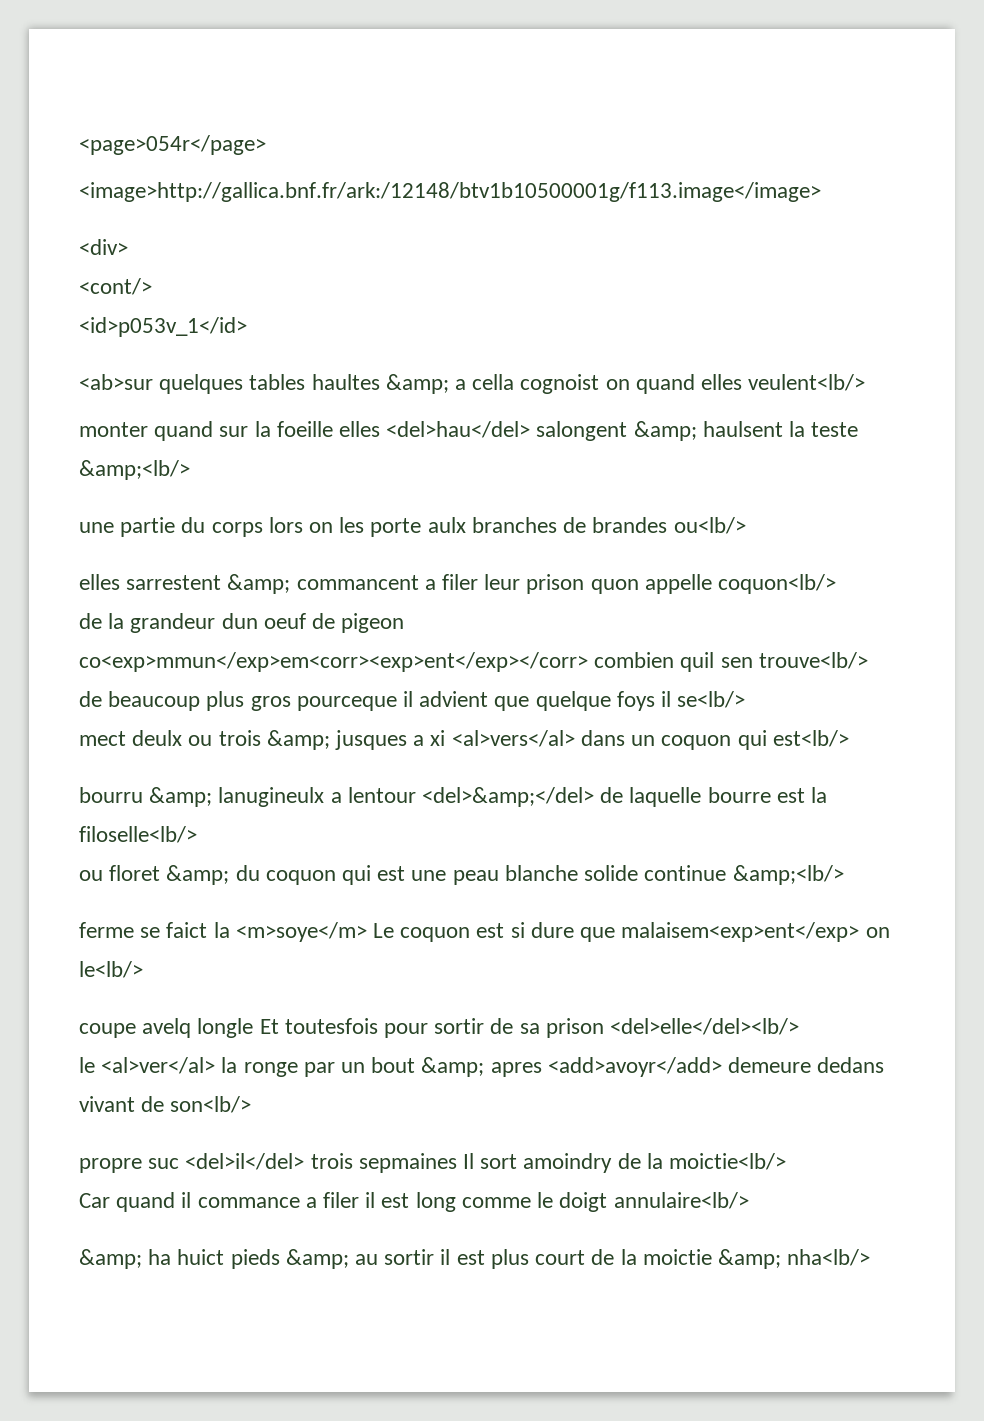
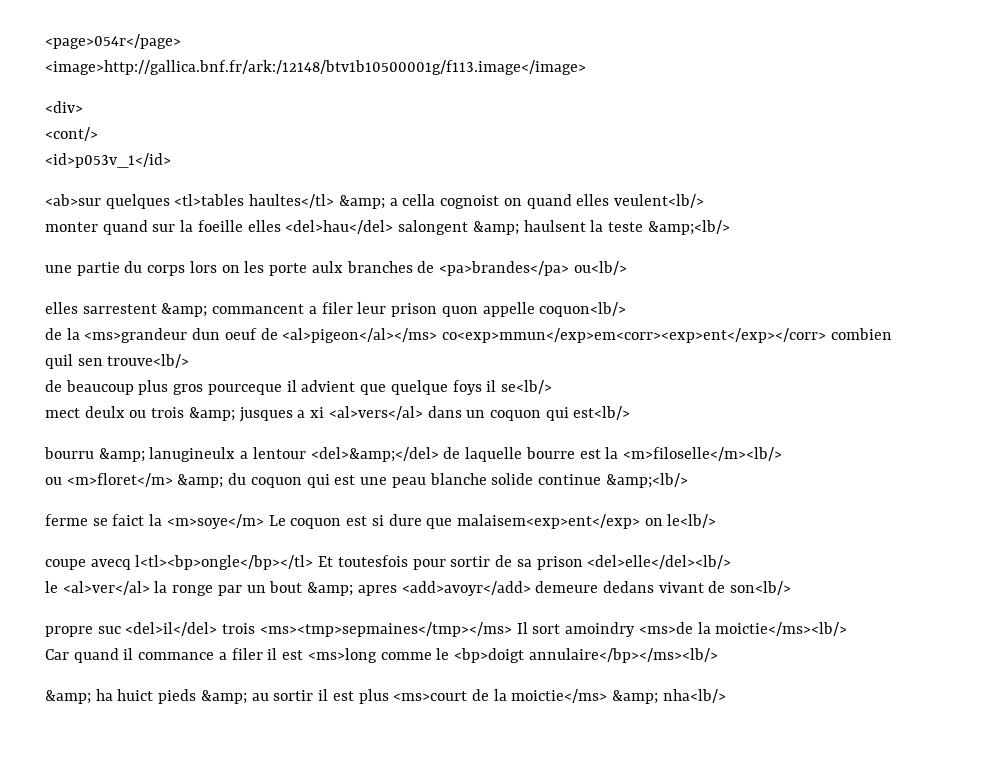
[249,374,380,390] tables haultes -> [174,194,335,208] <tl>tables haultes</tl>
[592,517,668,533] brandes -> [438,261,569,276] <pa>brandes</pa>
[130,613,216,633] grandeur -> [84,328,188,343] <ms>grandeur
[341,613,405,633] pigeon -> [282,328,438,343] <al>pigeon</al></ms>
[79,826,197,843] [79,865,161,881] filoselle<lb/> // ou floret -> [622,447,782,461] [45,473,173,487] <m>filoselle</m><lb/> // ou <m>floret</m>
[142,1018,254,1038] avelq longle -> [90,555,314,570] avecq l<tl><bp>ongle</bp></tl>
[358,1153,457,1173] sepmaines -> [259,622,512,637] <ms><tmp>sepmaines</tmp></ms>
[617,1153,787,1170] de la moictie<lb/> -> [638,622,848,636] <ms>de la moictie</ms><lb/>
[415,1192,456,1212] long -> [307,648,377,663] <ms>long
[559,1192,749,1212] doigt annulaire<lb/> -> [453,648,718,663] <bp>doigt annulaire</bp></ms><lb/>
[535,1249,712,1265] court de la moictie -> [393,689,608,703] <ms>court de la moictie</ms>

